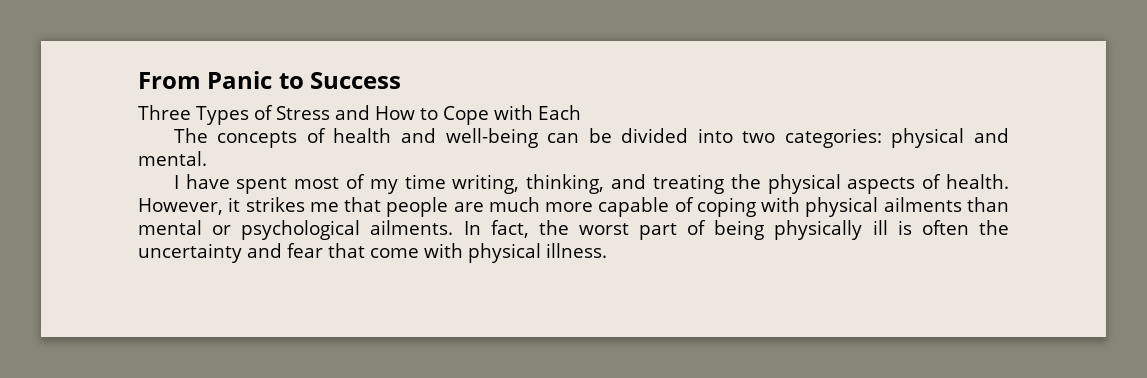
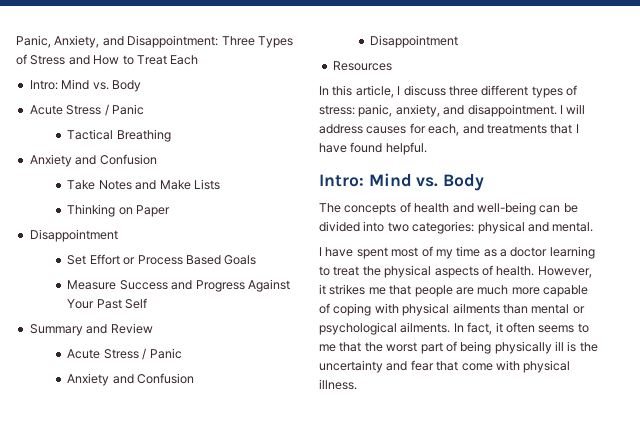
[138,71,402,89] From Panic to Success // -> [16,35,219,48] Panic, Anxiety, and Disappointment:
[443,105,533,125] Cope with -> [136,55,167,65] Treat
(581, 112) none -> [29,79,141,92] [29,104,144,116] [67,129,171,142] [29,154,157,167] [67,179,220,190] [67,204,171,217] [29,229,118,242] [67,254,257,265] [67,279,290,292] [67,298,148,309] [29,323,153,336] [67,348,182,360] [67,373,195,386] [370,35,459,48] [332,61,392,71] [319,85,577,98] [319,104,586,117] [319,123,579,136] [319,142,427,155] [319,173,485,191] // Intro: Mind vs. Body // Acute Stress / Panic // Tactical Breathing // Anxiety and Confusion // Take Notes and Make Lists // Thinking on Paper // Disappointment // Set Effort or Process Based Goals // Measure Success and Progress Against Your Past Self // Summary and Review // Acute Stress / Panic // Anxiety and Confusion // Disappointment // Resources // In this article, I discuss three different types of stress: panic, anxiety, and disappointment. I will address causes for each, and treatments that I have found helpful. // Intro: Mind vs. Body
[452,174,724,194] writing, thinking, and treating -> [483,246,595,259] [319,266,360,276] as a doctor learning to treat
(529, 229) none -> [495,322,589,333] [319,342,362,352] it often seems to me that
[921,220,969,235] often -> (577, 346) none

